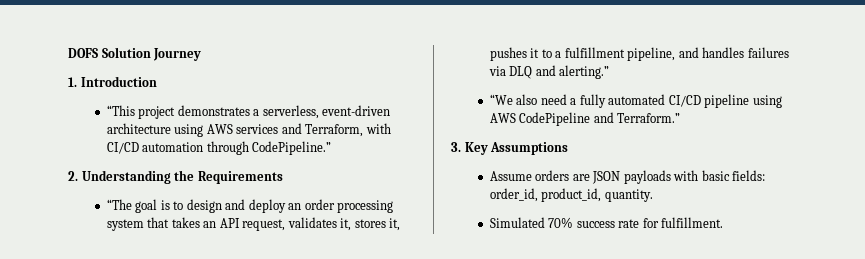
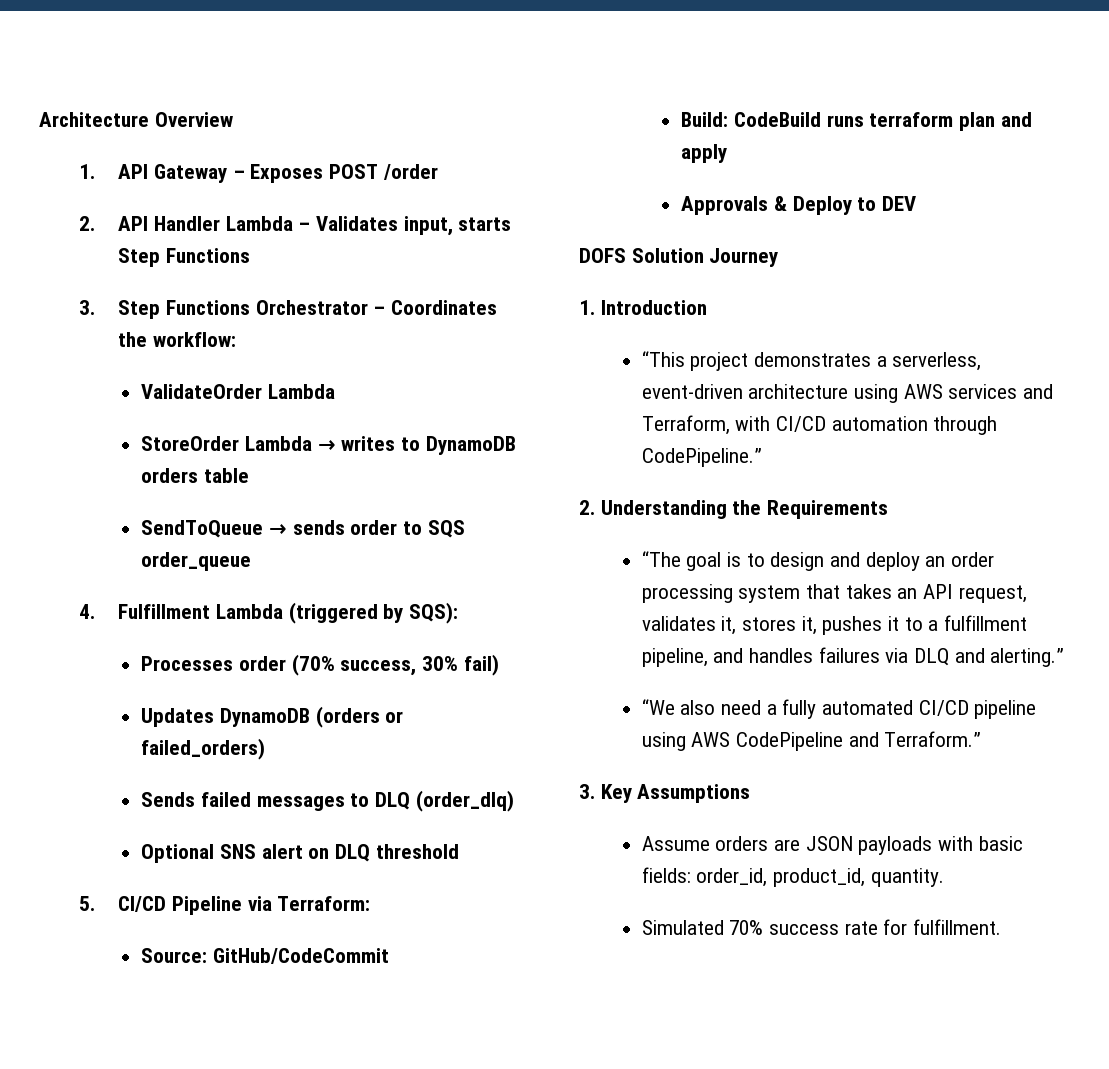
(68, 53) none -> [39,112,233,127] [78,164,438,183] [78,216,512,236] [118,248,250,267] [78,300,497,319] [118,332,236,347] [141,384,335,399] [141,436,516,455] [141,468,249,483] [141,520,465,538] [141,552,252,571] [78,602,458,624] [141,654,499,676] [141,706,404,728] [141,738,266,760] [141,790,514,812] [141,844,459,863] [78,896,371,915] [141,948,389,964] [681,112,1032,131] [681,144,728,163] [681,196,916,215] Architecture Overview // 1. API Gateway – Exposes POST /order // 2. API Handler Lambda – Validates input, starts Step Functions // 3. Step Functions Orchestrator – Coordinates the workflow: // ValidateOrder Lambda // StoreOrder Lambda → writes to DynamoDB orders table // SendToQueue → sends order to SQS order_queue // 4. Fulfillment Lambda (triggered by SQS): // Processes order (70% success, 30% fail) // Updates DynamoDB (orders or failed_orders) // Sends failed messages to DLQ (order_dlq) // Optional SNS alert on DLQ threshold // 5. CI/CD Pipeline via Terraform: // Source: GitHub/CodeCommit // Build: CodeBuild runs terraform plan and apply // Approvals & Deploy to DEV //

